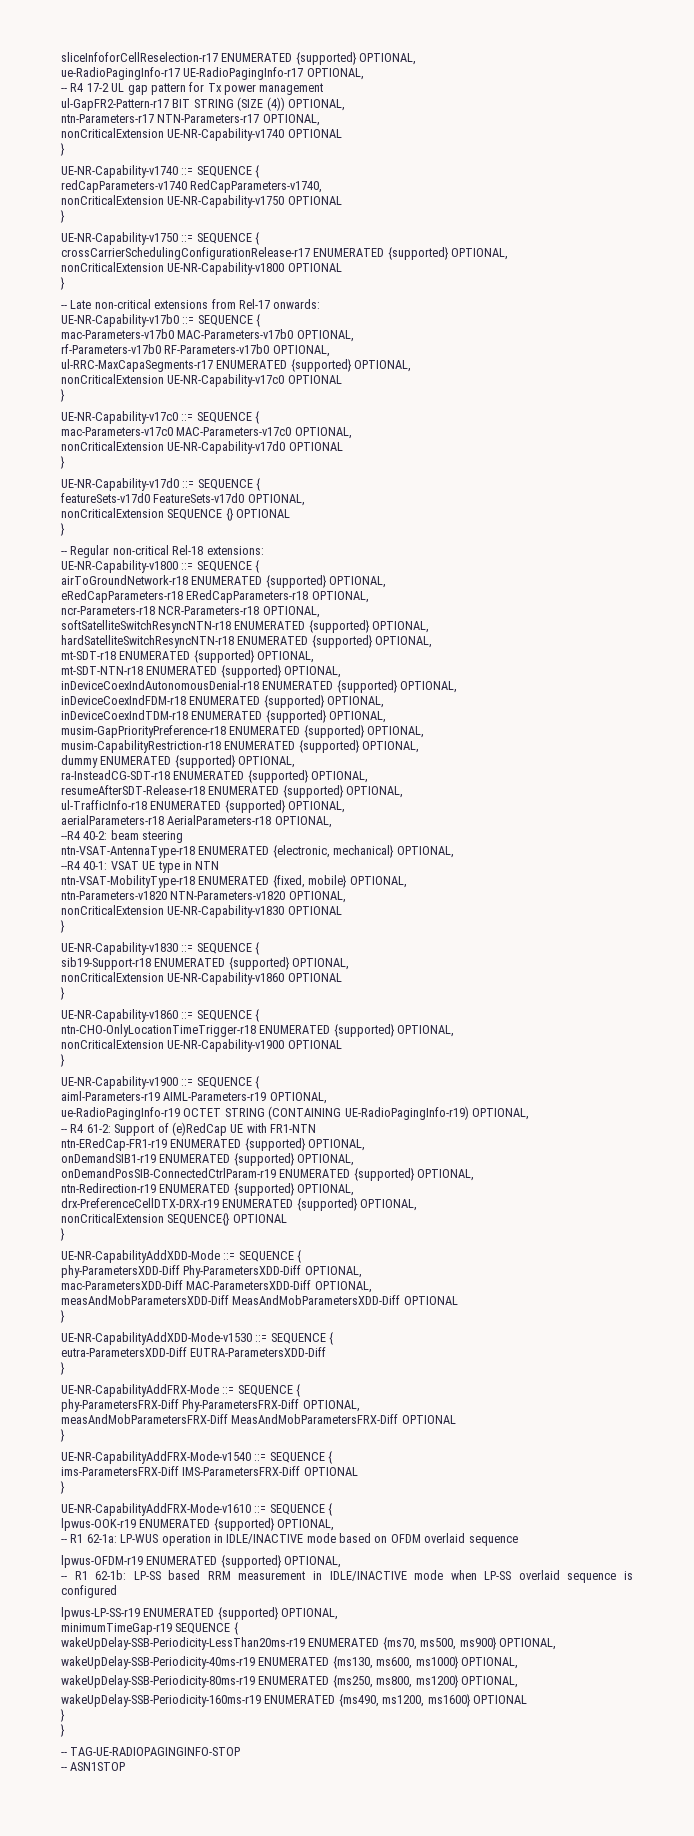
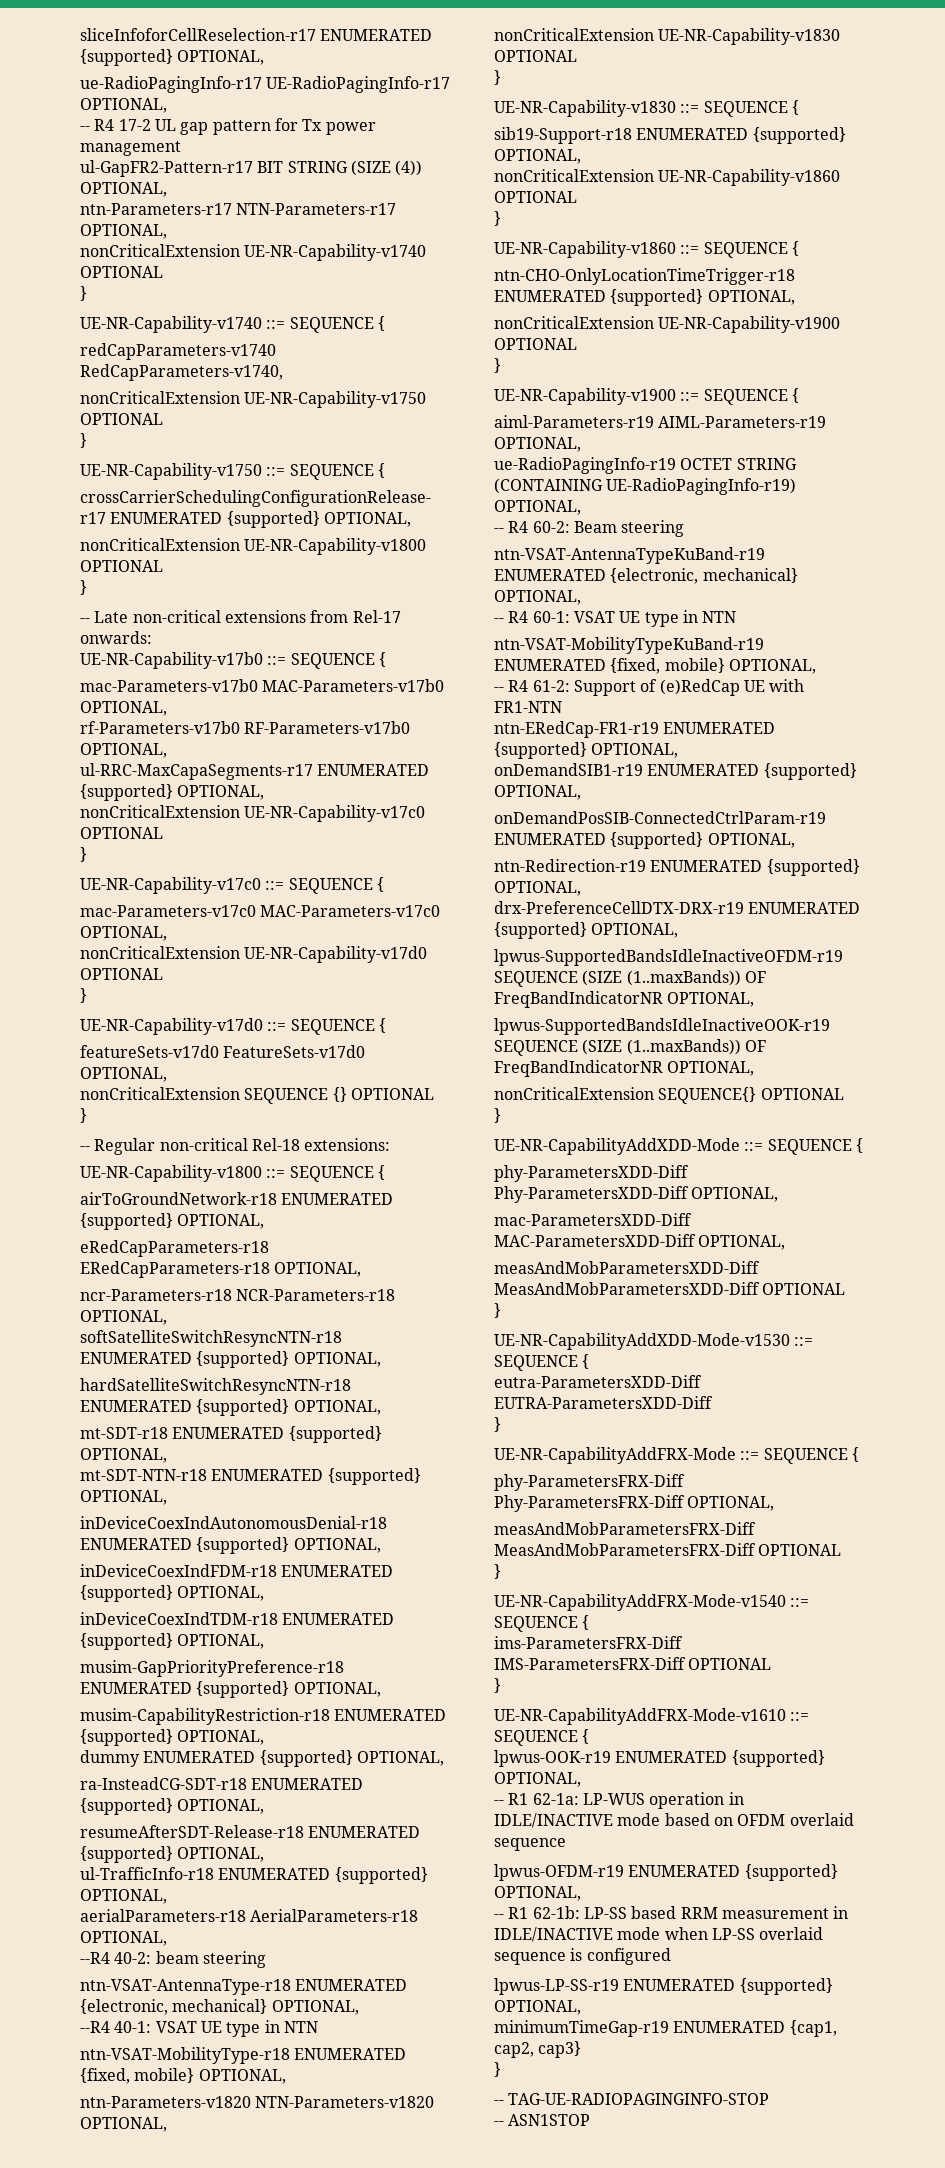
(529, 1114) none -> [494,520,685,537] [494,547,765,564] [494,568,798,584] [494,590,581,605] [494,610,737,627] [494,637,764,654] [494,658,816,674] // -- R4 60-2: Beam steering // ntn-VSAT-AntennaTypeKuBand-r19 ENUMERATED {electronic, mechanical} OPTIONAL, // -- R4 60-1: VSAT UE type in NTN // ntn-VSAT-MobilityTypeKuBand-r19 ENUMERATED {fixed, mobile} OPTIONAL,
(418, 1205) none -> [494,949,843,966] [494,970,766,987] [494,991,755,1008] [494,1018,830,1035] [494,1039,766,1056] [494,1060,755,1077] // lpwus-SupportedBandsIdleInactiveOFDM-r19 SEQUENCE (SIZE (1..maxBands)) OF FreqBandIndicatorNR OPTIONAL, // lpwus-SupportedBandsIdleInactiveOOK-r19 SEQUENCE (SIZE (1..maxBands)) OF FreqBandIndicatorNR OPTIONAL,
[175,1622,238,1635] [61,1637,556,1650] [61,1656,518,1669] [61,1675,518,1688] [61,1694,527,1707] [60,1709,65,1722] SEQUENCE { // wakeUpDelay-SSB-Periodicity-LessThan20ms-r19 ENUMERATED {ms70, ms500, ms900} OPTIONAL, // wakeUpDelay-SSB-Periodicity-40ms-r19 ENUMERATED {ms130, ms600, ms1000} OPTIONAL, // wakeUpDelay-SSB-Periodicity-80ms-r19 ENUMERATED {ms250, ms800, ms1200} OPTIONAL, // wakeUpDelay-SSB-Periodicity-160ms-r19 ENUMERATED {ms490, ms1200, ms1600} OPTIONAL // } -> [673,2020,837,2037] [494,2041,582,2058] ENUMERATED {cap1, cap2, cap3}

